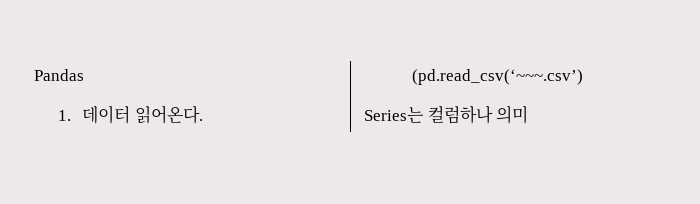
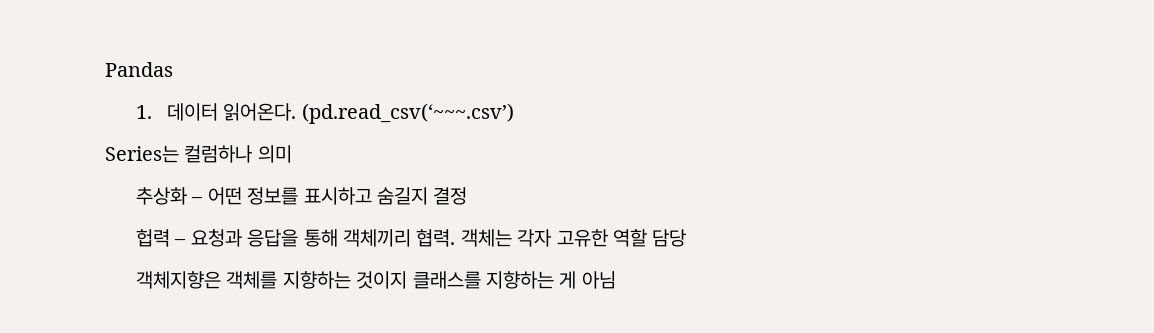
(529, 114) none -> [135,187,468,205] [135,229,687,247] [135,271,616,289] // 추상화 – 어떤 정보를 표시하고 숨길지 결정 // 헙력 – 요청과 응답을 통해 객체끼리 협력. 객체는 각자 고유한 역할 담당 // 객체지향은 객체를 지향하는 것이지 클래스를 지향하는 게 아님

